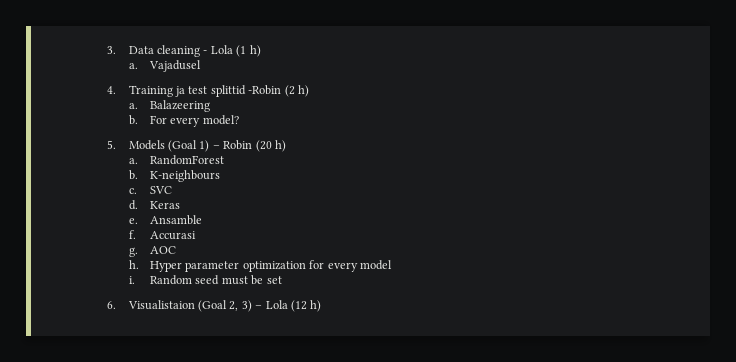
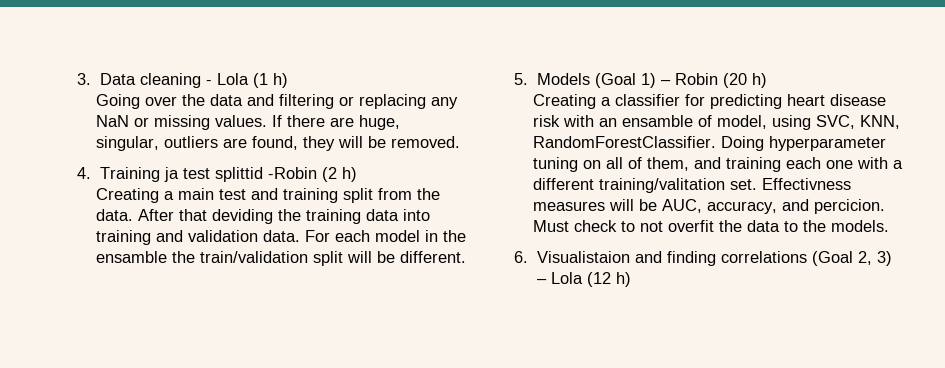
[128,60,201,72] a. Vajadusel -> [95,94,458,109] [95,115,400,130] [95,136,460,151] Going over the data and filtering or replacing any NaN or missing values. If there are huge, singular, outliers are found, they will be removed.
[128,100,210,112] [128,115,239,127] a. Balazeering // b. For every model? -> [95,188,440,203] [95,209,430,224] [95,230,466,245] [95,251,466,266] Creating a main test and training split from the data. After that deviding the training data into training and validation data. For each model in the ensamble the train/validation split will be different.
[128,155,224,165] [128,170,220,182] [128,186,172,194] [128,200,180,210] [128,215,202,225] [128,230,196,240] [128,246,176,257] [128,260,392,272] [128,275,282,285] a. RandomForest // b. K-neighbours // c. SVC // d. Keras // e. Ansamble // f. Accurasi // g. AOC // h. Hyper parameter optimization for every model // i. Random seed must be set -> [532,94,886,109] [532,115,900,130] [532,136,886,151] [532,157,903,172] [532,178,851,193] [532,199,885,214] [532,220,889,232] Creating a classifier for predicting heart disease risk with an ensamble of model, using SVC, KNN, RandomForestClassifier. Doing hyperparameter tuning on all of them, and training each one with a different training/valitation set. Effectivness measures will be AUC, accuracy, and percicion. Must check to not overfit the data to the models.
(195, 305) none -> [634,251,807,266] and finding correlations

